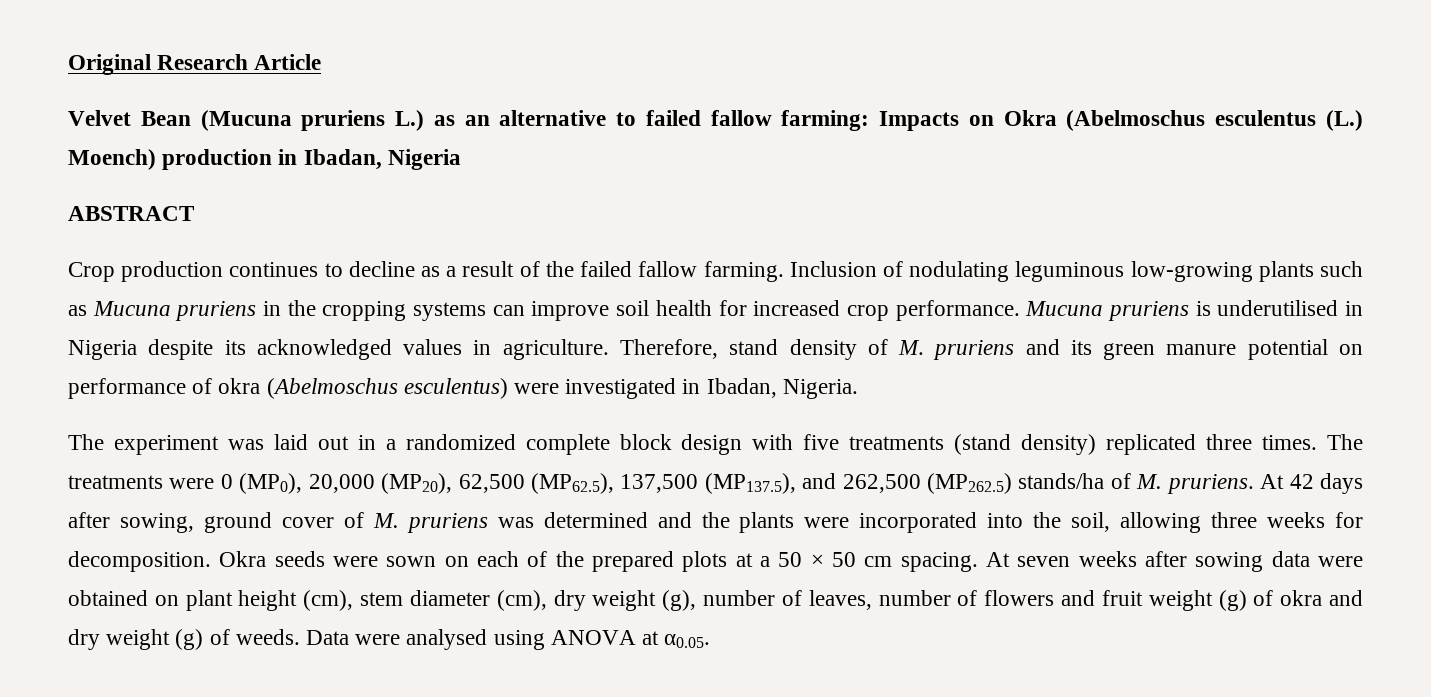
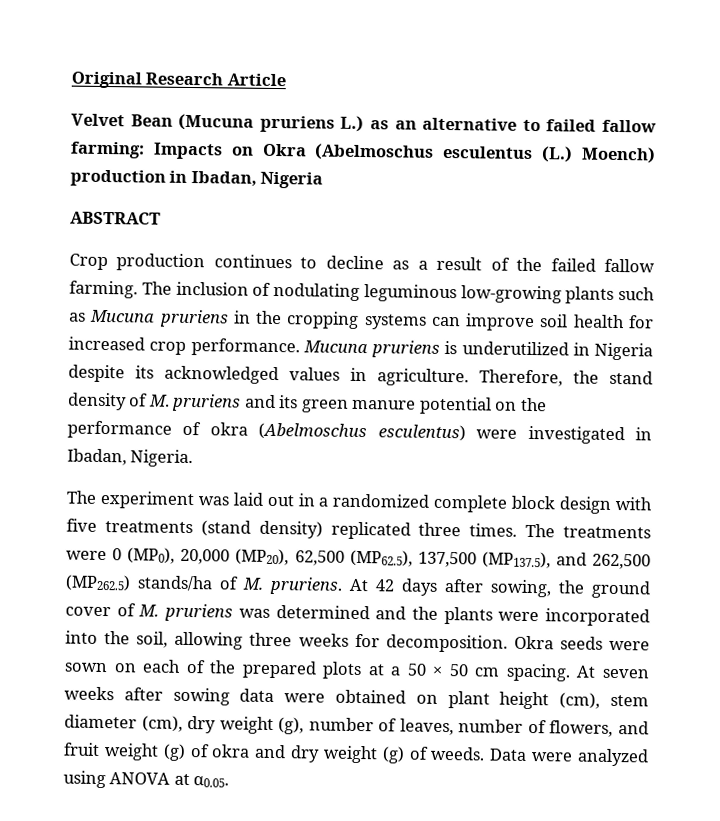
[789,261,877,277] Inclusion -> [141,281,249,296] The inclusion
[1217,300,1339,316] underutilised -> [461,341,569,356] underutilized
(718, 349) none -> [573,370,599,384] the
(1364, 349) none -> [520,397,547,412] the
(194, 523) none -> [558,580,585,594] the
[984,590,1055,606] flowers -> [549,720,614,737] flowers,
[406,629,488,650] analysed -> [577,748,650,767] analyzed

